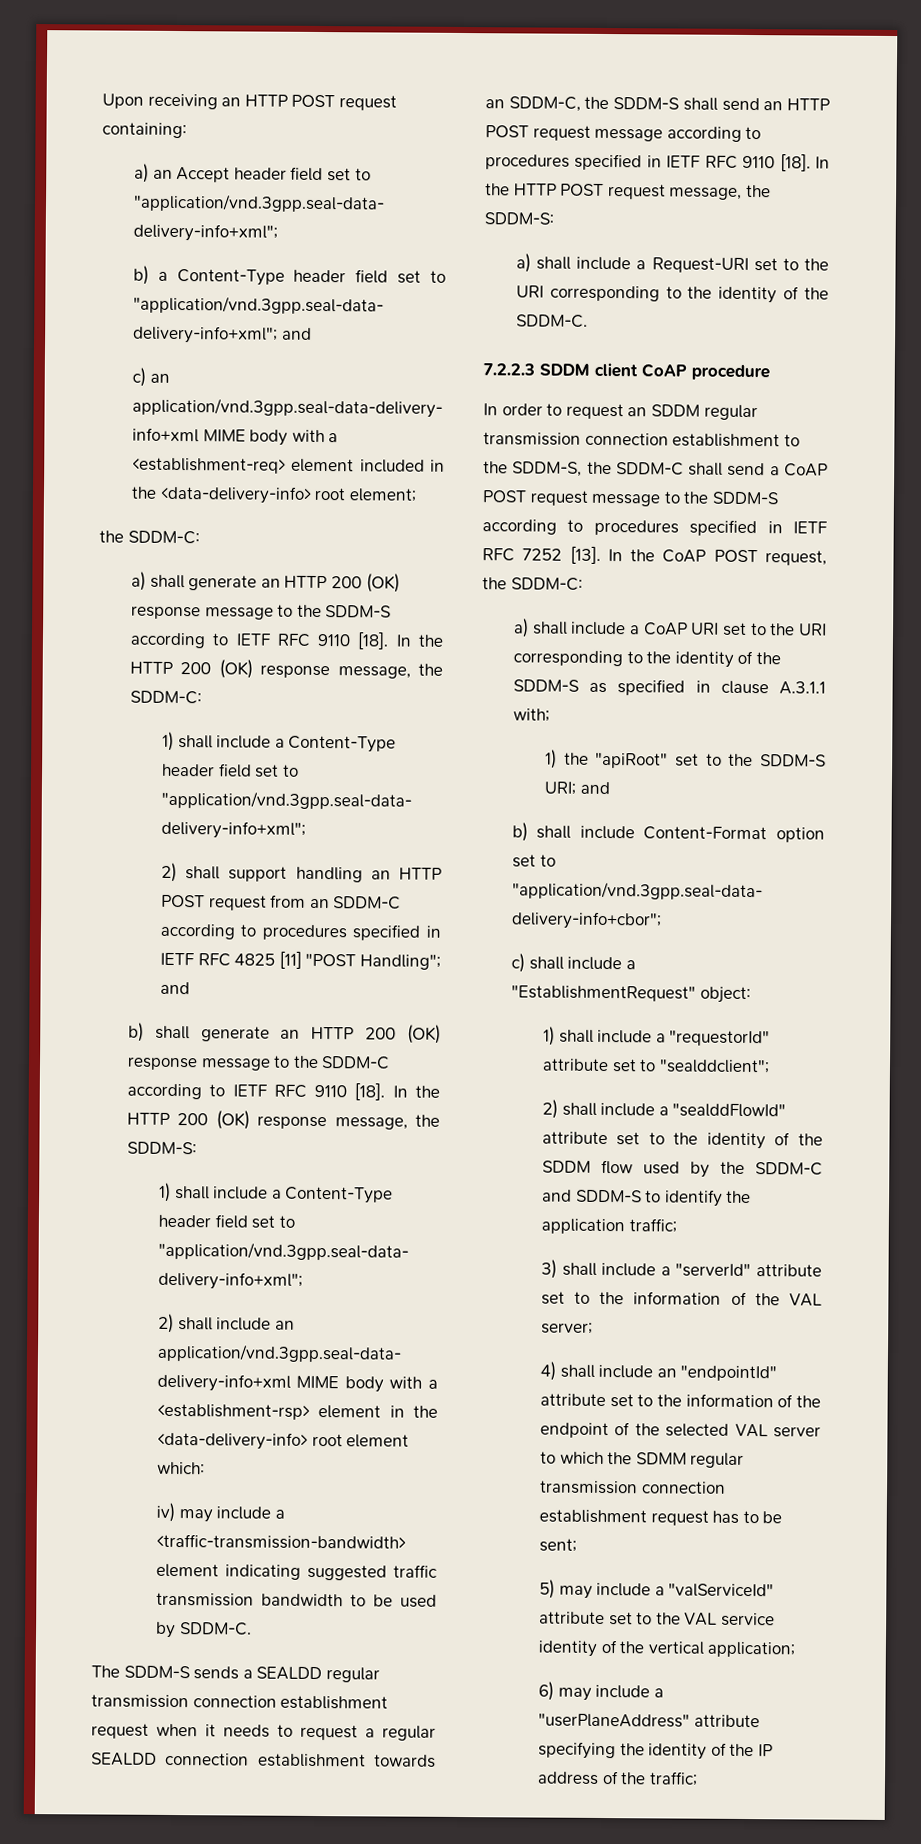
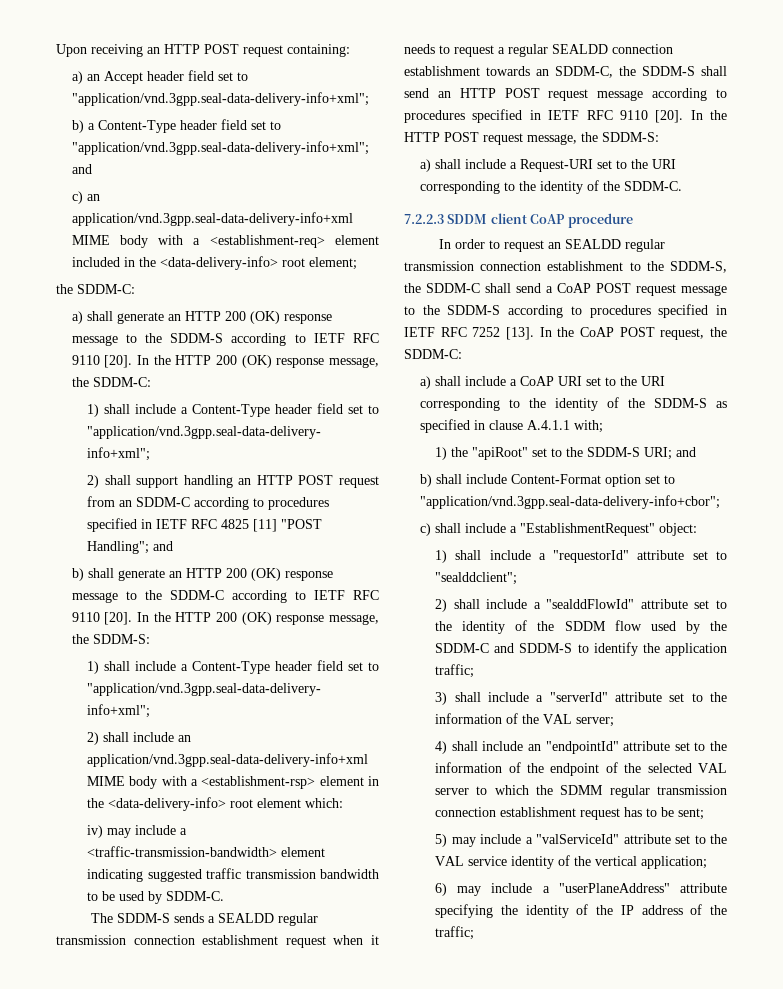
[357,631,390,650] [18]. -> [104,355,133,368] [20].
[354,1082,386,1101] [18]. -> [104,612,133,625] [20].
[779,153,811,172] [18]. -> [655,110,684,123] [20].
[650,404,700,417] SDDM -> [564,239,621,249] SEALDD
[779,681,826,695] A.3.1.1 -> [526,420,570,430] A.4.1.1

